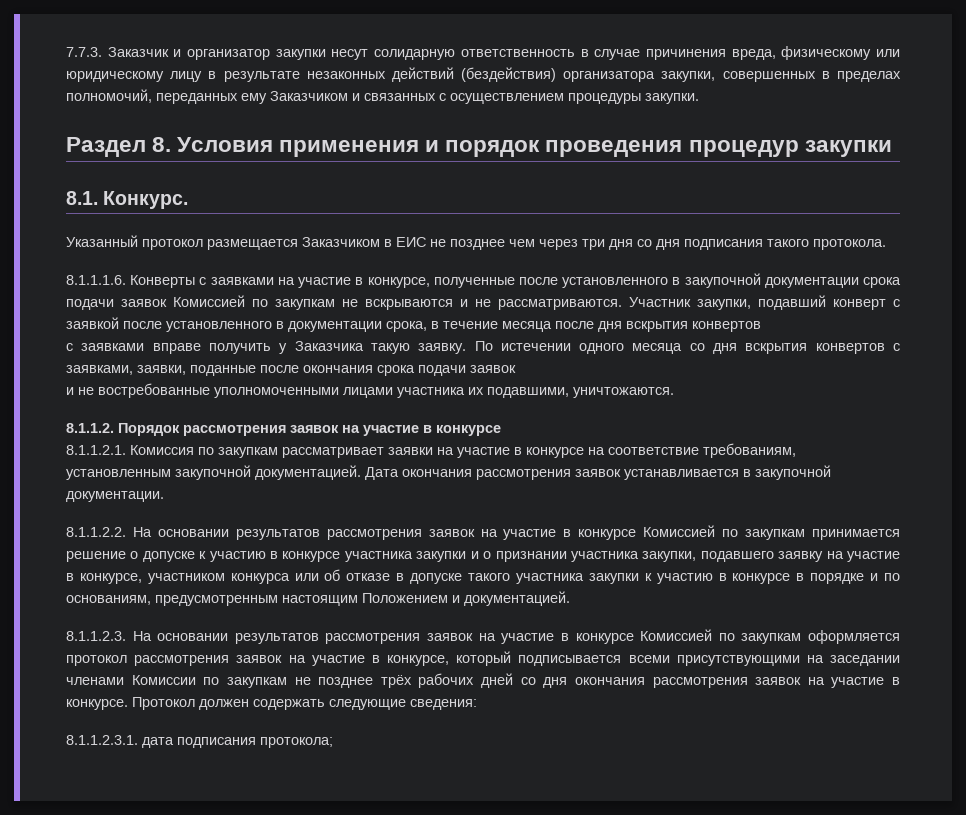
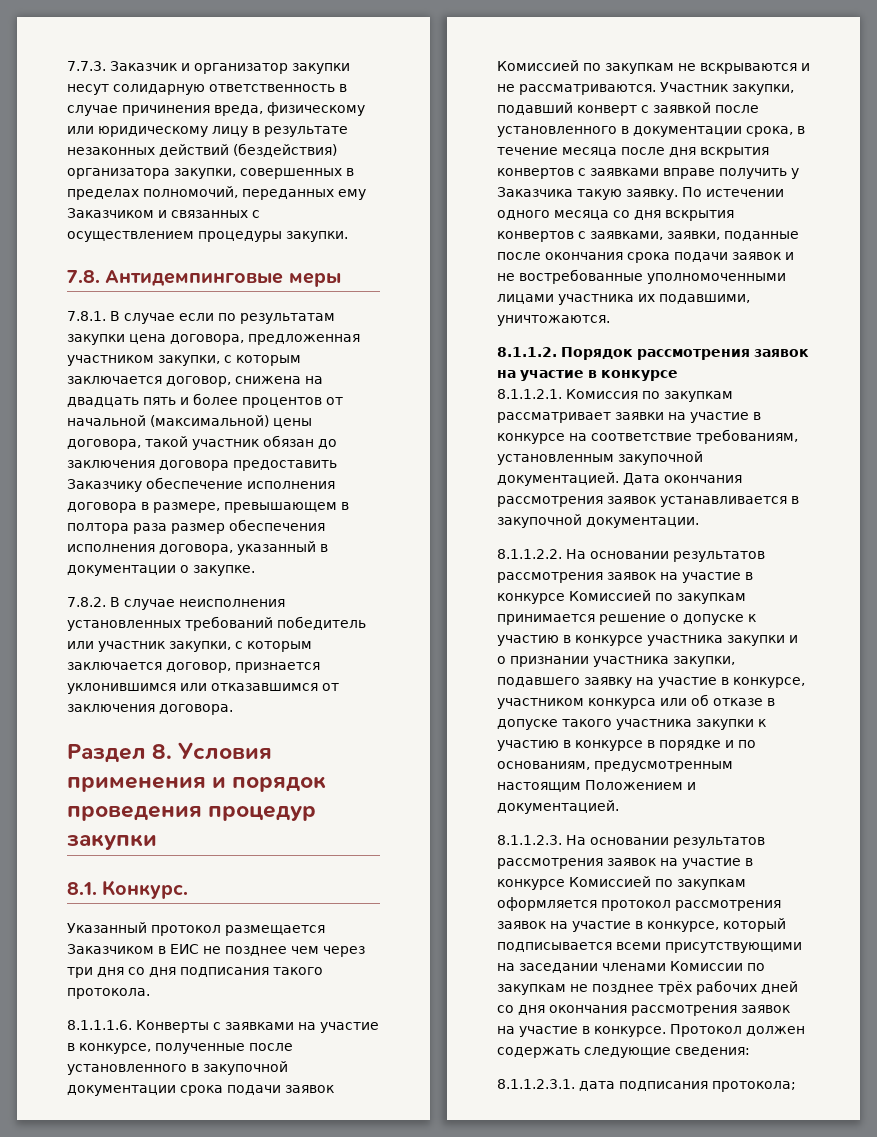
(699, 98) none -> [67,270,341,287] [67,311,335,324] [67,334,360,345] [67,355,301,366] [67,376,323,387] [67,393,343,408] [67,415,312,428] [67,435,337,450] [67,460,337,471] [67,477,335,492] [67,502,349,513] [67,519,325,534] [67,541,328,555] [67,565,255,576] [67,597,285,610] [67,616,366,631] [67,641,312,652] [67,662,320,673] [67,683,339,694] [67,704,233,715] // 7.8. Антидемпинговые меры // 7.8.1. В случае если по результатам закупки цена договора, предложенная участником закупки, с которым заключается договор, снижена на двадцать пять и более процентов от начальной (максимальной) цены договора, такой участник обязан до заключения договора предоставить Заказчику обеспечение исполнения договора в размере, превышающем в полтора раза размер обеспечения исполнения договора, указанный в документации о закупке. // 7.8.2. В случае неисполнения установленных требований победитель или участник закупки, с которым заключается договор, признается уклонившимся или отказавшимся от заключения договора.
(761, 326) // -> (574, 173) none
(516, 369) // -> (781, 256) none

